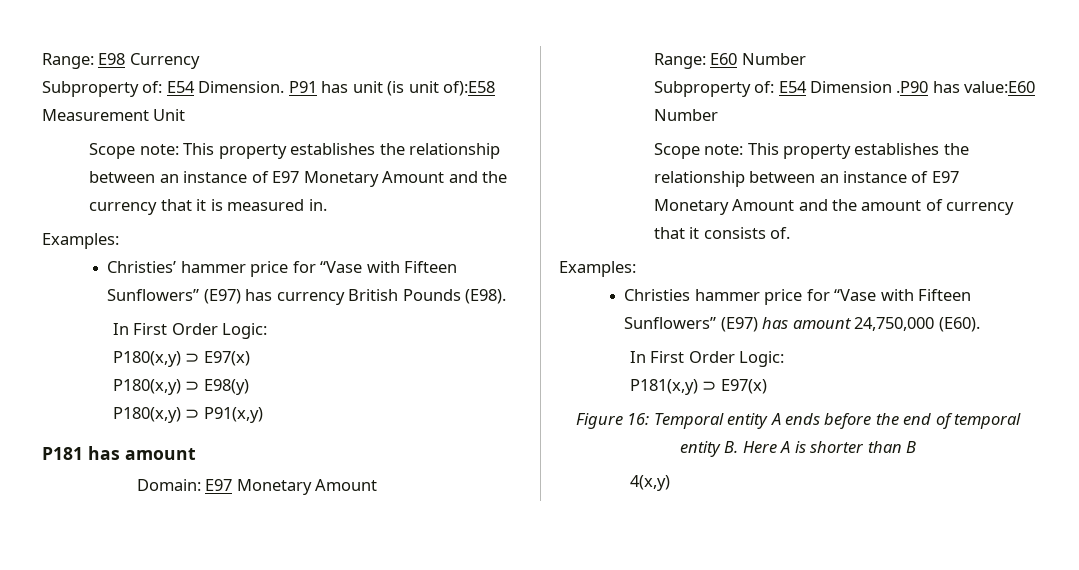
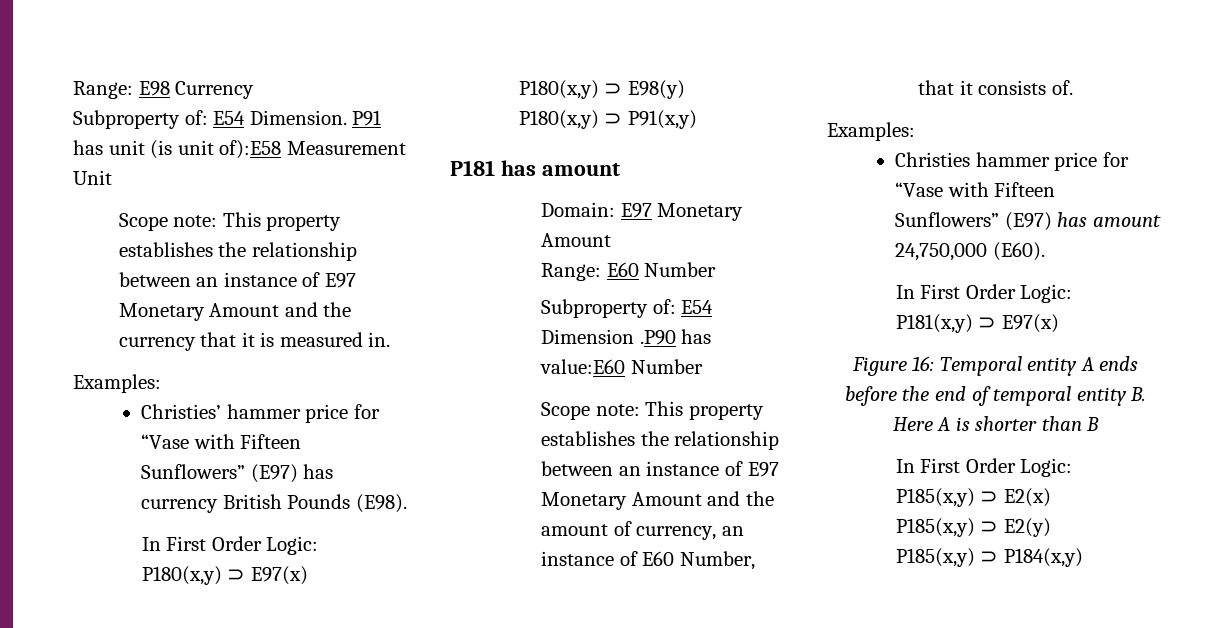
[946,202,1015,215] currency -> [636,526,744,540] [541,551,755,570] currency, an instance of E60 Number,
[629,475,670,491] 4(x,y) -> [895,458,1073,477] [895,488,1051,507] [895,518,1051,537] [895,548,1083,567] In First Order Logic: // P185(x,y) ⊃ E2(x) // P185(x,y) ⊃ E2(y) // P185(x,y) ⊃ P184(x,y)

